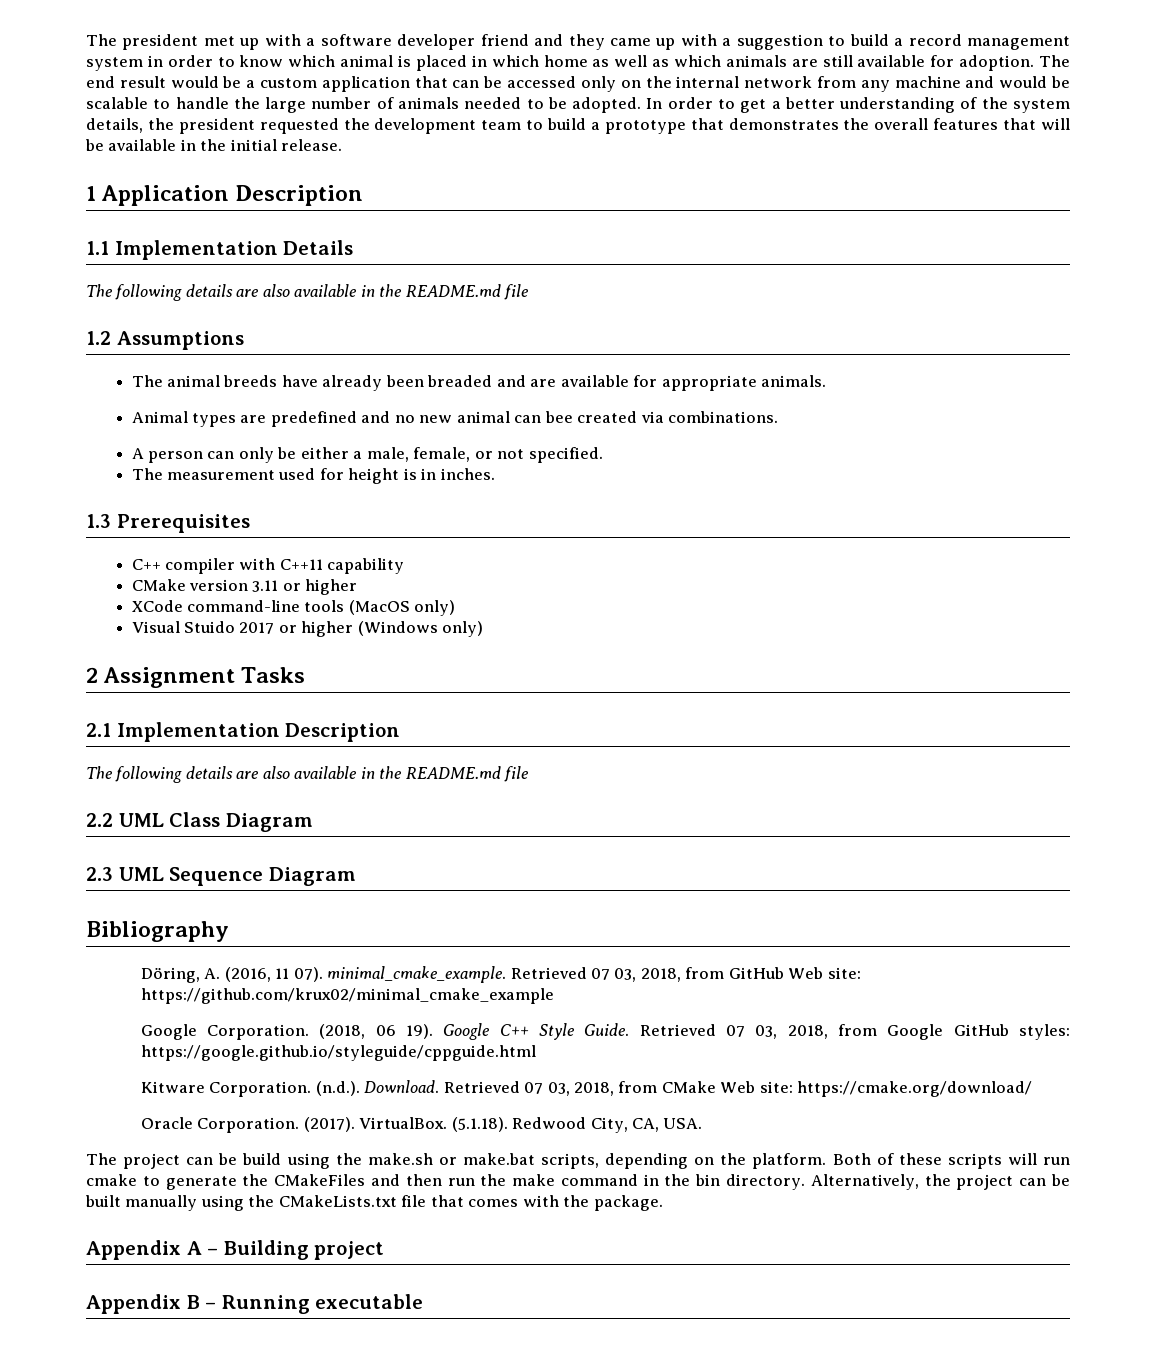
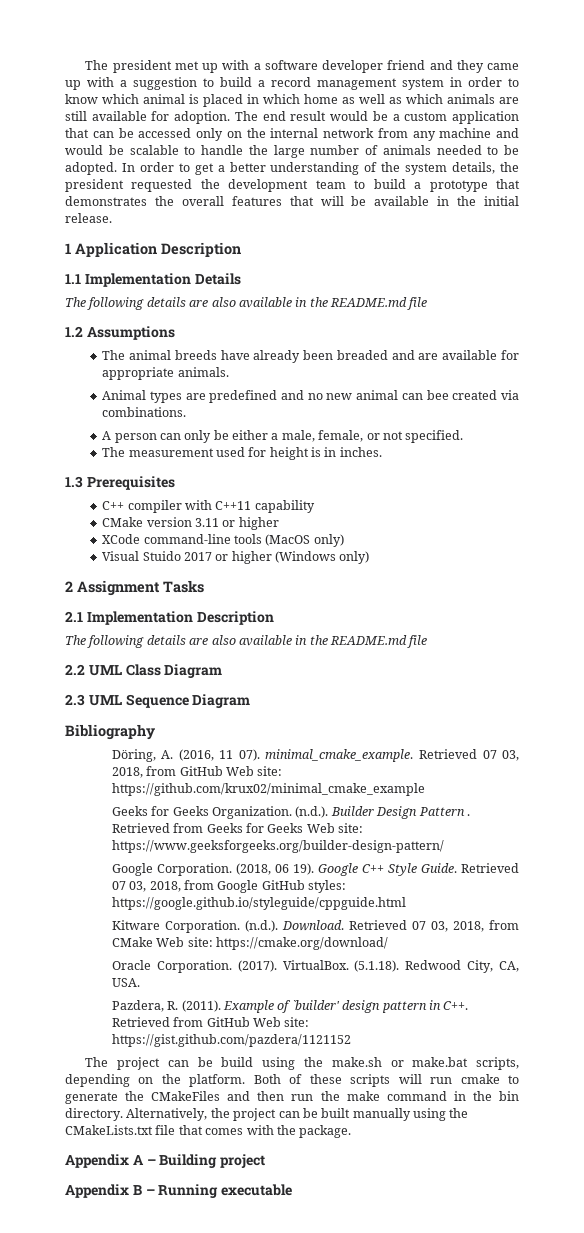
(554, 996) none -> [111,806,470,819] [111,823,364,833] [111,840,444,853] // Geeks for Geeks Organization. (n.d.). Builder Design Pattern . Retrieved from Geeks for Geeks Web site: https://www.geeksforgeeks.org/builder-design-pattern/
(703, 1123) none -> [111,1000,469,1013] [111,1017,310,1027] [111,1034,351,1047] // Pazdera, R. (2011). Example of `builder' design pattern in C++. Retrieved from GitHub Web site: https://gist.github.com/pazdera/1121152

